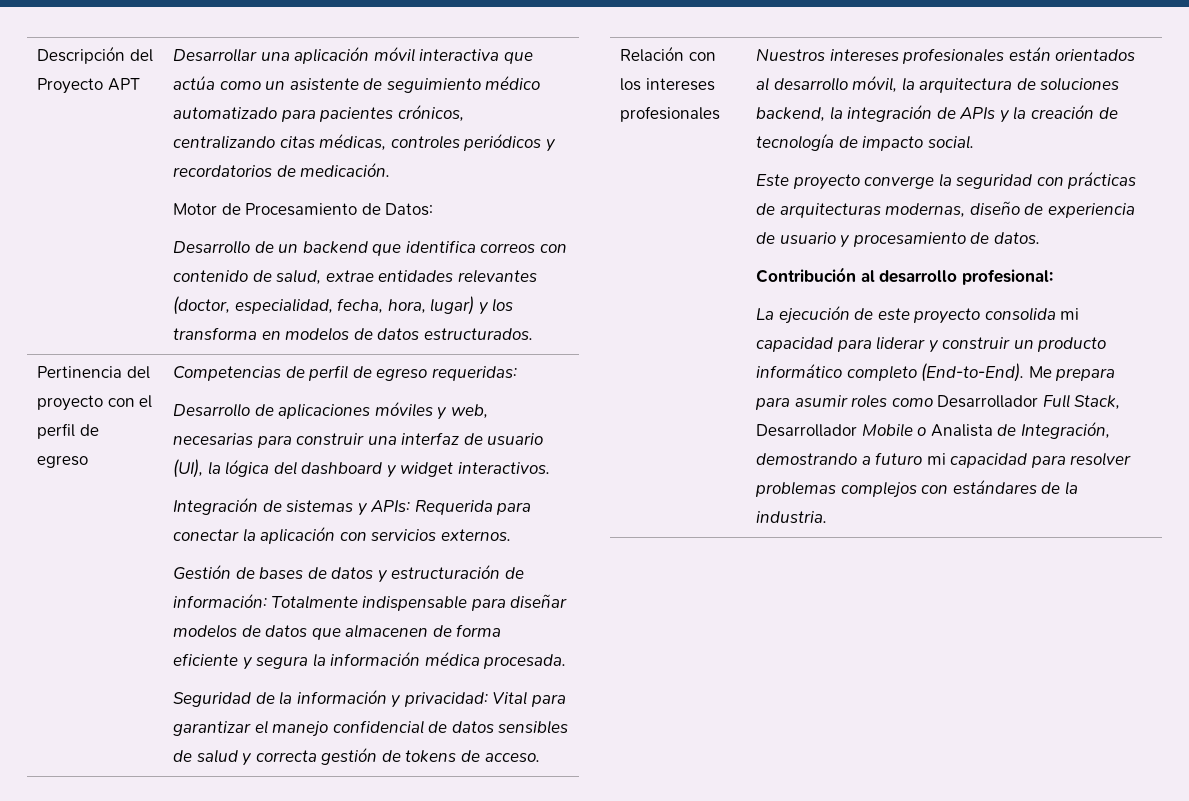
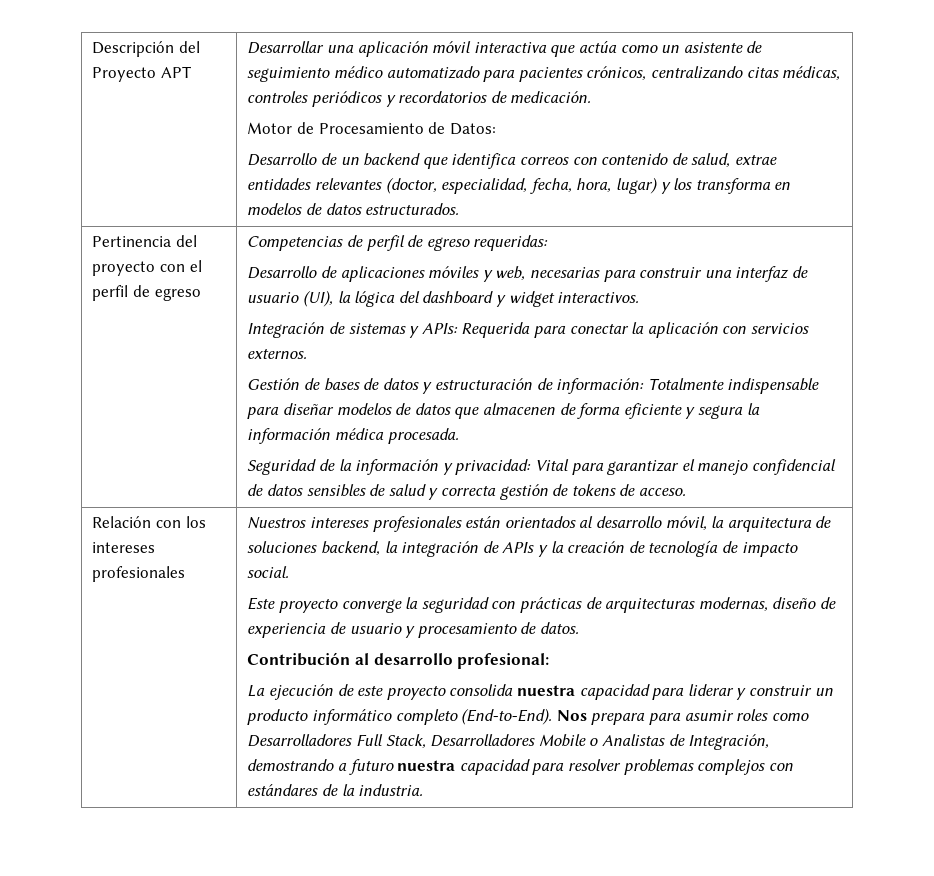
[1060,308,1080,320] mi -> [517,685,576,696] nuestra
[1028,366,1052,378] Me -> [556,710,587,721] Nos
[937,395,1039,408] Desarrollador -> [247,734,353,747] Desarrolladores
[755,424,857,437] Desarrollador -> [430,734,536,747] Desarrolladores
[930,424,993,437] Analista -> [602,734,666,746] Analistas
[926,453,946,465] mi -> [397,760,456,771] nuestra

